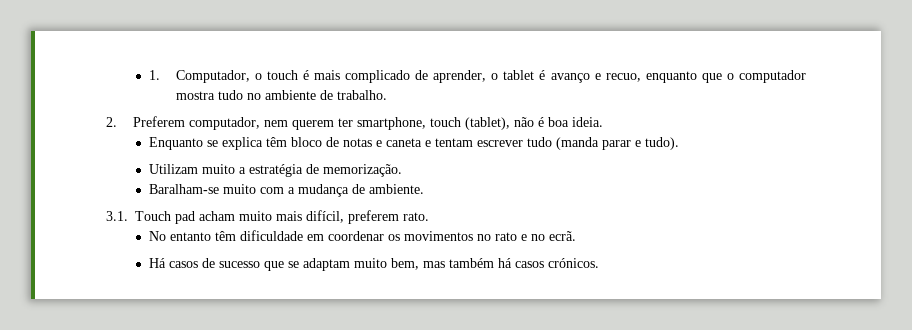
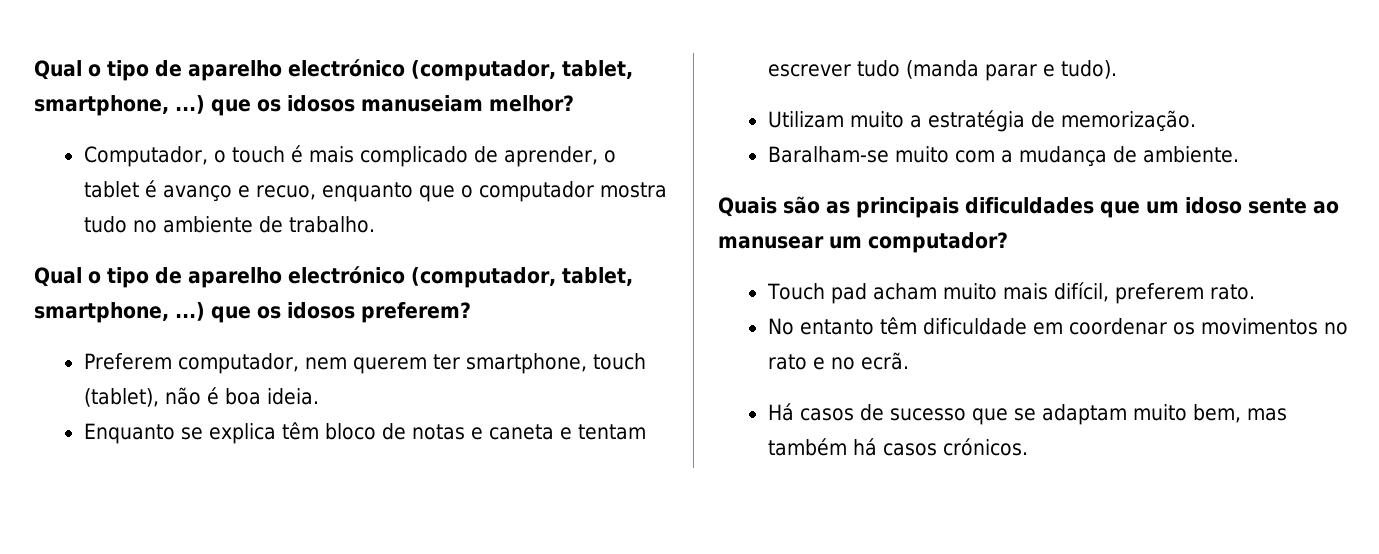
[148,70,160,80] 1. -> [34,59,633,81] [34,95,574,116] Qual o tipo de aparelho electrónico (computador, tablet, smartphone, ...) que os idosos manuseiam melhor? //
[106,117,117,127] 2. -> [34,266,633,288] [34,302,471,323] Qual o tipo de aparelho electrónico (computador, tablet, smartphone, ...) que os idosos preferem? //
[106,211,128,221] 3.1. -> [718,196,1339,218] [718,232,1008,253] Quais são as principais dificuldades que um idoso sente ao manusear um computador? //

